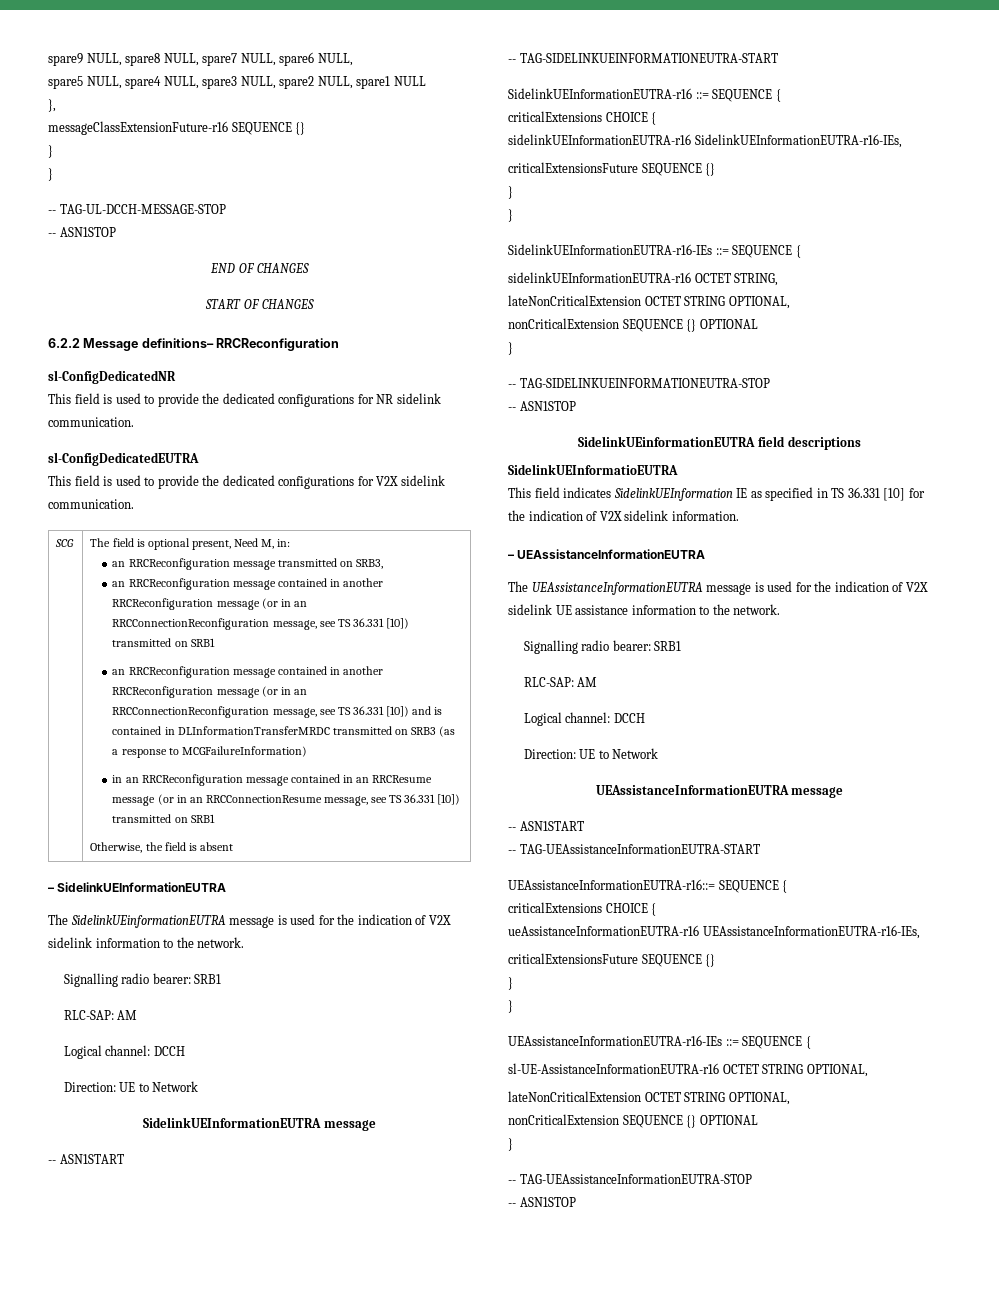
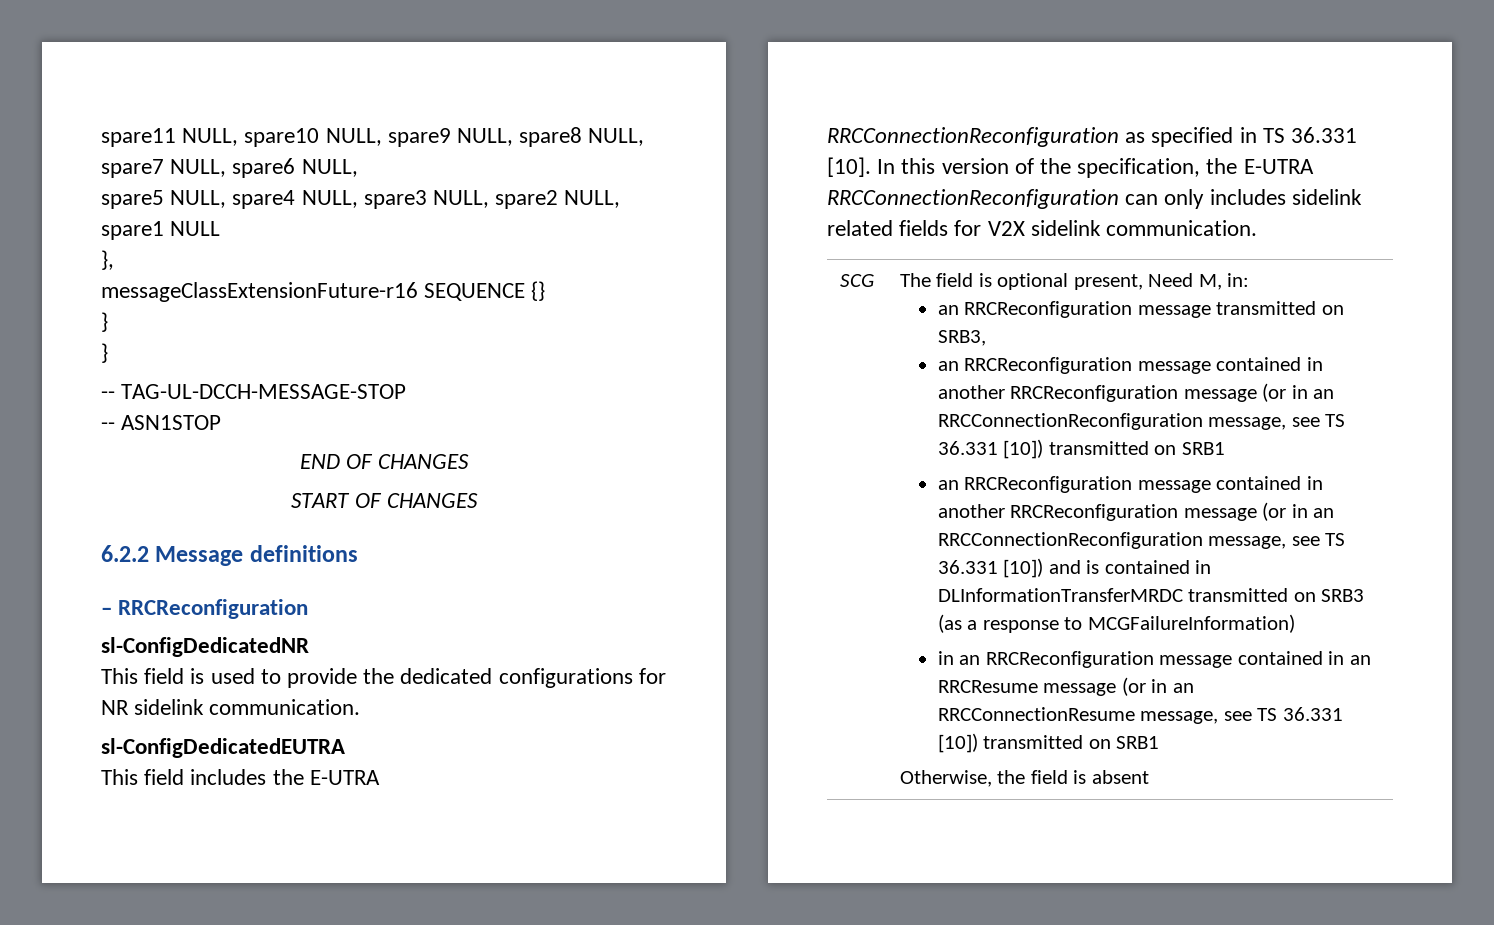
(48, 59) none -> [101,128,382,147] spare11 NULL, spare10 NULL,
[141,338,214,348] definitions– -> [249,545,358,562] [101,607,112,615] definitions // –
[103,475,355,489] is used to provide the dedicated configurations -> [190,769,380,785] [827,127,1358,147] [827,157,1314,178] [827,189,1362,209] [827,220,949,236] includes the E-UTRA RRCConnectionReconfiguration as specified in TS 36.331 [10]. In this version of the specification, the E-UTRA RRCConnectionReconfiguration can only includes sidelink related fields
[48,882,227,892] [48,914,451,928] [48,937,245,948] [63,973,222,987] [63,1010,138,1020] [63,1045,185,1059] [63,1081,199,1092] [143,1117,376,1131] [48,1154,124,1164] [508,53,778,63] [508,88,781,102] [508,111,657,125] [508,134,902,148] [508,162,716,176] [508,186,513,199] [508,209,513,222] [508,244,801,258] [508,272,779,286] [508,295,790,309] [508,318,758,332] [508,342,513,355] [508,378,770,388] [508,401,576,411] [578,436,861,450] [508,464,678,475] [508,487,925,501] [508,510,739,521] [508,549,706,559] [508,581,928,595] [508,604,781,615] [523,640,682,654] [523,677,598,687] [523,712,645,726] [523,748,659,759] [595,785,844,798] [508,821,584,831] [508,844,760,854] [508,879,788,893] [508,902,657,916] [508,925,920,939] [508,953,716,967] [508,977,513,990] [508,1000,513,1013] [508,1035,811,1049] [508,1063,868,1077] [508,1091,790,1105] [508,1114,758,1128] [508,1138,513,1151] [508,1174,752,1184] [508,1197,576,1207] // – SidelinkUEInformationEUTRA // The SidelinkUEinformationEUTRA message is used for the indication of V2X sidelink information to the network. // Signalling radio bearer: SRB1 // RLC-SAP: AM // Logical channel: DCCH // Direction: UE to Network // SidelinkUEInformationEUTRA message // -- ASN1START // -- TAG-SIDELINKUEINFORMATIONEUTRA-START // SidelinkUEInformationEUTRA-r16 ::= SEQUENCE { // criticalExtensions CHOICE { // sidelinkUEInformationEUTRA-r16 SidelinkUEInformationEUTRA-r16-IEs, // criticalExtensionsFuture SEQUENCE {} // } // } // SidelinkUEInformationEUTRA-r16-IEs ::= SEQUENCE { // sidelinkUEInformationEUTRA-r16 OCTET STRING, // lateNonCriticalExtension OCTET STRING OPTIONAL, // nonCriticalExtension SEQUENCE {} OPTIONAL // } // -- TAG-SIDELINKUEINFORMATIONEUTRA-STOP // -- ASN1STOP // SidelinkUEinformationEUTRA field descriptions // SidelinkUEInformatioEUTRA // This field indicates SidelinkUEInformation IE as specified in TS 36.331 [10] for the indication of V2X sidelink information. // – UEAssistanceInformationEUTRA // The UEAssistanceInformationEUTRA message is used for the indication of V2X sidelink UE assistance information to the network. // Signalling radio bearer: SRB1 // RLC-SAP: AM // Logical channel: DCCH // Direction: UE to Network // UEAssistanceInformationEUTRA message // -- ASN1START // -- TAG-UEAssistanceInformationEUTRA-START // UEAssistanceInformationEUTRA-r16::= SEQUENCE { // criticalExtensions CHOICE { // ueAssistanceInformationEUTRA-r16 UEAssistanceInformationEUTRA-r16-IEs, // criticalExtensionsFuture SEQUENCE {} // } // } // UEAssistanceInformationEUTRA-r16-IEs ::= SEQUENCE { // sl-UE-AssistanceInformationEUTRA-r16 OCTET STRING OPTIONAL, // lateNonCriticalExtension OCTET STRING OPTIONAL, // nonCriticalExtension SEQUENCE {} OPTIONAL // } // -- TAG-UEAssistanceInformationEUTRA-STOP // -- ASN1STOP -> (1149, 777) none

